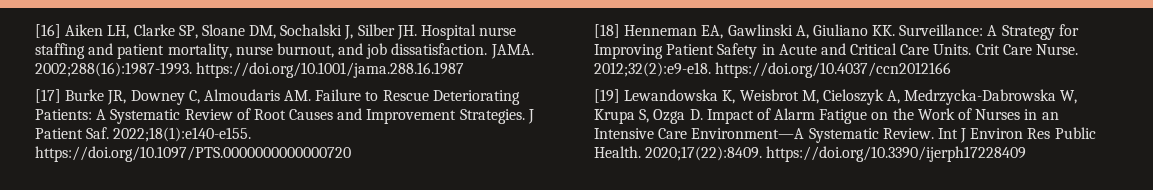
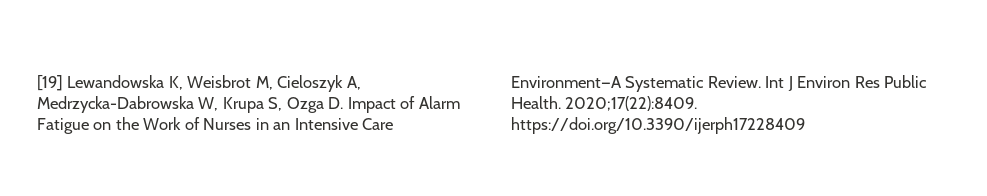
[35,24,517,40] [35,43,534,59] [35,62,465,78] [35,89,520,105] [35,108,534,124] [35,127,252,142] [35,146,351,162] [594,24,1079,40] [594,43,1079,59] [594,62,952,78] [16] Aiken LH, Clarke SP, Sloane DM, Sochalski J, Silber JH. Hospital nurse staffing and patient mortality, nurse burnout, and job dissatisfaction. JAMA. 2002;288(16):1987-1993. https://doi.org/10.1001/jama.288.16.1987 // [17] Burke JR, Downey C, Almoudaris AM. Failure to Rescue Deteriorating Patients: A Systematic Review of Root Causes and Improvement Strategies. J Patient Saf. 2022;18(1):e140-e155. https://doi.org/10.1097/PTS.0000000000000720 // [18] Henneman EA, Gawlinski A, Giuliano KK. Surveillance: A Strategy for Improving Patient Safety in Acute and Critical Care Units. Crit Care Nurse. 2012;32(2):e9-e18. https://doi.org/10.4037/ccn2012166 // -> (37, 83) none

